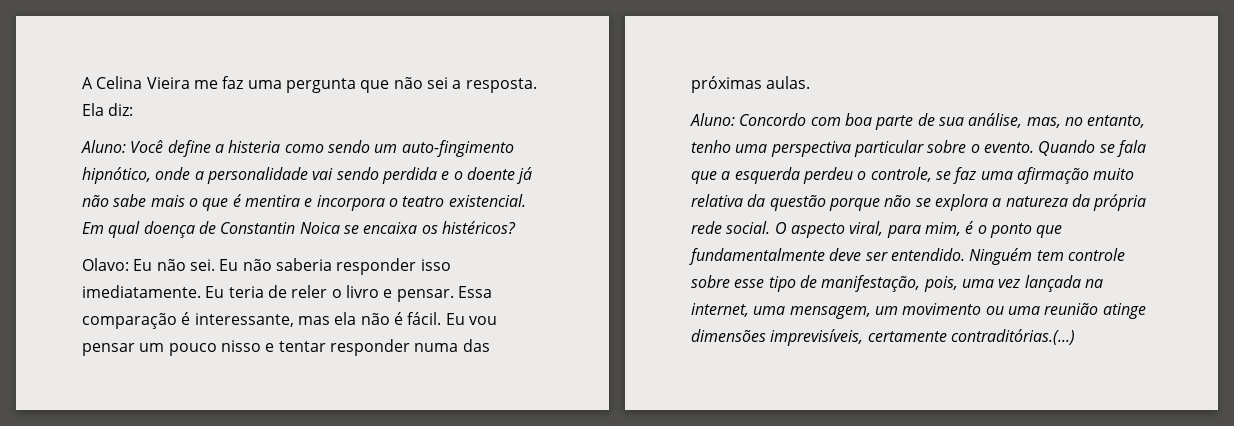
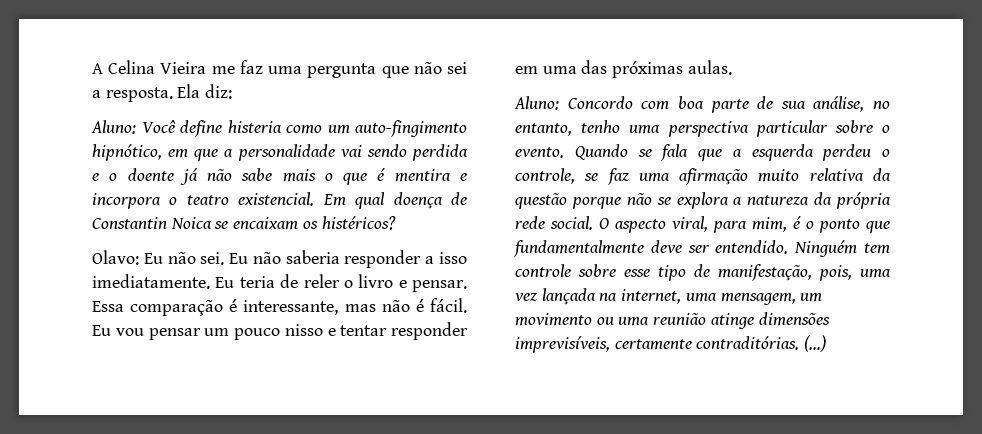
[214,144,224,153] a -> (222, 128) none
[327,140,370,153] sendo -> (322, 129) none
[155,167,191,180] onde -> [168,149,219,161] em que
[363,222,418,234] encaixa -> [233,217,299,230] encaixam
(417, 266) none -> [425,256,435,264] a
[334,312,357,325] ela -> (376, 308) none
[414,343,459,352] numa -> [515,66,577,74] em uma
[1026,117,1061,128] mas, -> (865, 104) none
[950,329,1075,345] contraditórias.(...) -> [696,335,827,352] contraditórias. (...)

